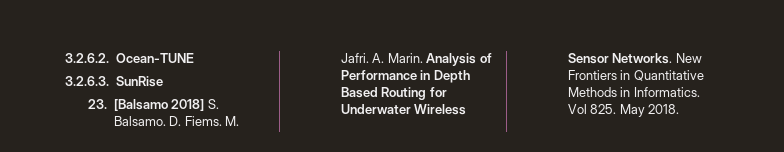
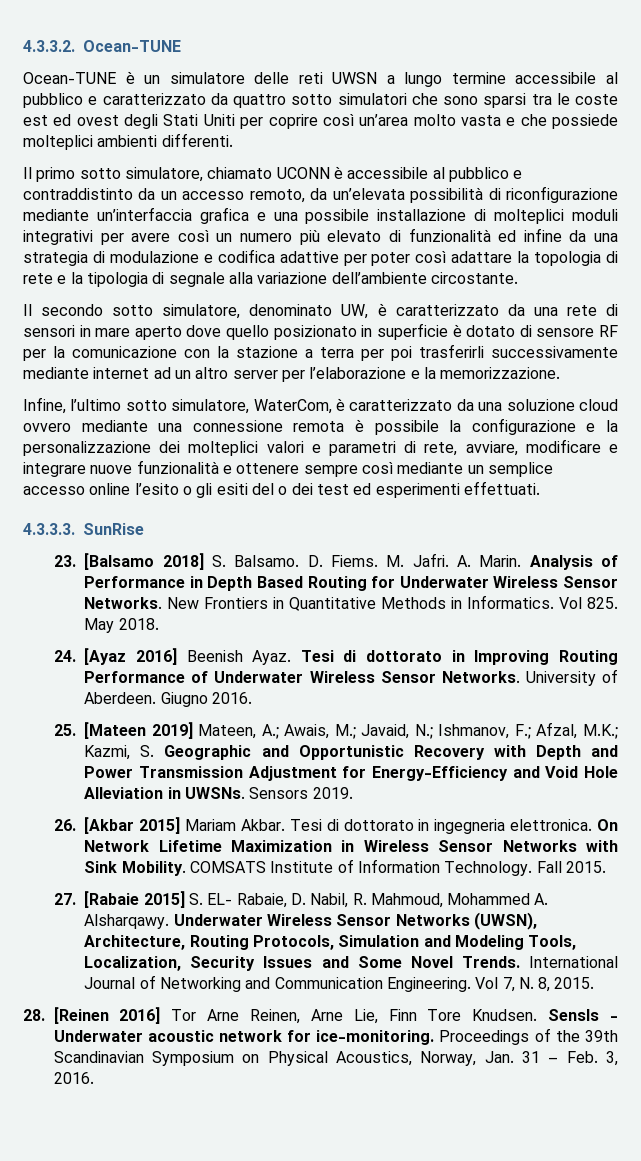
[65,53,109,63] 3.2.6.2. -> [23,40,75,52] 4.3.3.2.
[65,76,109,86] 3.2.6.3. -> [23,71,618,87] [23,93,618,108] [23,114,618,129] [23,133,233,150] [23,166,523,182] [23,186,619,203] [23,207,619,224] [23,228,619,245] [23,249,619,266] [23,272,518,287] [23,303,619,319] [23,323,619,340] [23,344,618,361] [23,367,561,382] [23,397,619,414] [23,418,619,435] [23,439,618,456] [23,460,553,477] [23,481,540,498] [23,523,75,535] Ocean-TUNE è un simulatore delle reti UWSN a lungo termine accessibile al pubblico e caratterizzato da quattro sotto simulatori che sono sparsi tra le coste est ed ovest degli Stati Uniti per coprire così un’area molto vasta e che possiede molteplici ambienti differenti. // Il primo sotto simulatore, chiamato UCONN è accessibile al pubblico e contraddistinto da un accesso remoto, da un’elevata possibilità di riconfigurazione mediante un’interfaccia grafica e una possibile installazione di molteplici moduli integrativi per avere così un numero più elevato di funzionalità ed infine da una strategia di modulazione e codifica adattive per poter così adattare la topologia di rete e la tipologia di segnale alla variazione dell’ambiente circostante. // Il secondo sotto simulatore, denominato UW, è caratterizzato da una rete di sensori in mare aperto dove quello posizionato in superficie è dotato di sensore RF per la comunicazione con la stazione a terra per poi trasferirli successivamente mediante internet ad un altro server per l’elaborazione e la memorizzazione. // Infine, l’ultimo sotto simulatore, WaterCom, è caratterizzato da una soluzione cloud ovvero mediante una connessione remota è possibile la configurazione e la personalizzazione dei molteplici valori e parametri di rete, avviare, modificare e integrare nuove funzionalità e ottenere sempre così mediante un semplice accesso online l’esito o gli esiti del o dei test ed esperimenti effettuati. // 4.3.3.3.
(680, 109) none -> [53,648,618,665] [84,669,618,686] [84,692,252,707] [53,722,618,739] [84,745,618,760] [84,766,618,781] [84,787,353,799] [53,817,619,834] [84,840,618,852] [84,859,606,876] [53,891,549,908] [84,912,537,930] [84,935,577,950] [84,956,618,971] [84,975,595,992] [23,1007,619,1024] [53,1028,618,1045] [53,1051,619,1066] [53,1072,94,1084] // 24. [Ayaz 2016] Beenish Ayaz. Tesi di dottorato in Improving Routing Performance of Underwater Wireless Sensor Networks. University of Aberdeen. Giugno 2016. // 25. [Mateen 2019] Mateen, A.; Awais, M.; Javaid, N.; Ishmanov, F.; Afzal, M.K.; Kazmi, S. Geographic and Opportunistic Recovery with Depth and Power Transmission Adjustment for Energy-Efficiency and Void Hole Alleviation in UWSNs. Sensors 2019. // 26. [Akbar 2015] Mariam Akbar. Tesi di dottorato in ingegneria elettronica. On Network Lifetime Maximization in Wireless Sensor Networks with Sink Mobility. COMSATS Institute of Information Technology. Fall 2015. // 27. [Rabaie 2015] S. EL- Rabaie, D. Nabil, R. Mahmoud, Mohammed A. Alsharqawy. Underwater Wireless Sensor Networks (UWSN), Architecture, Routing Protocols, Simulation and Modeling Tools, Localization, Security Issues and Some Novel Trends. International Journal of Networking and Communication Engineering. Vol 7, N. 8, 2015. // 28. [Reinen 2016] Tor Arne Reinen, Arne Lie, Finn Tore Knudsen. SensIs - Underwater acoustic network for ice-monitoring. Proceedings of the 39th Scandinavian Symposium on Physical Acoustics, Norway, Jan. 31 – Feb. 3, 2016.

